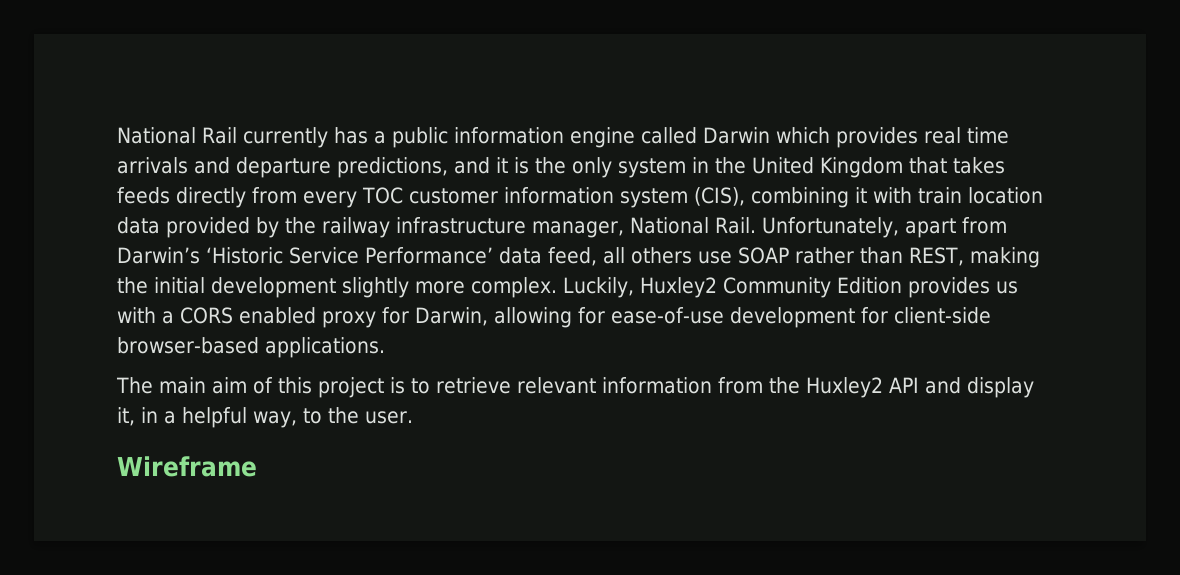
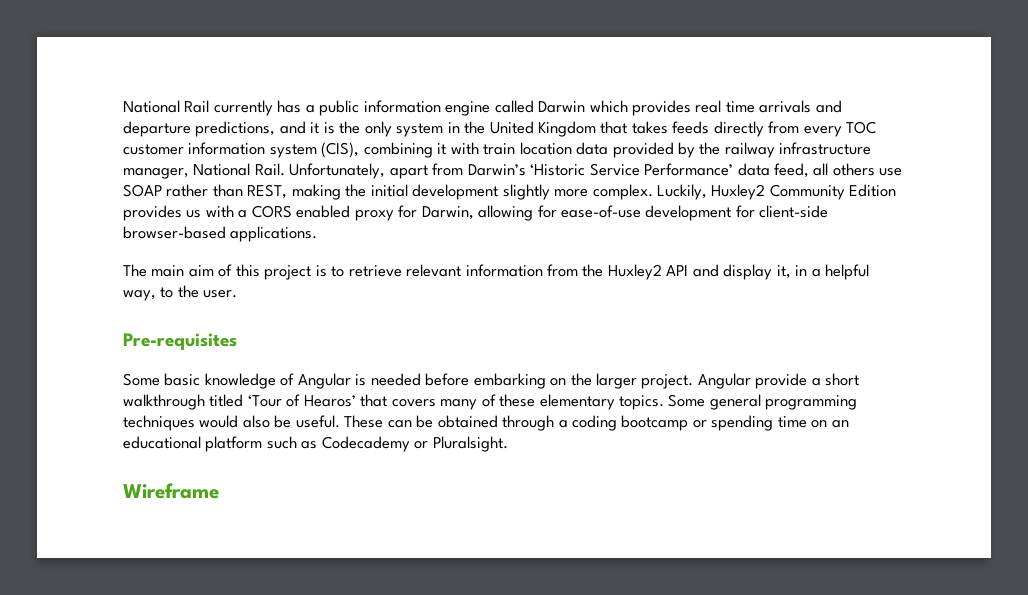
(413, 417) none -> [123,333,237,350] [123,373,860,389] [123,394,858,410] [123,415,849,431] [123,436,508,452] // Pre-requisites // Some basic knowledge of Angular is needed before embarking on the larger project. Angular provide a short walkthrough titled ‘Tour of Hearos’ that covers many of these elementary topics. Some general programming techniques would also be useful. These can be obtained through a coding bootcamp or spending time on an educational platform such as Codecademy or Pluralsight.

